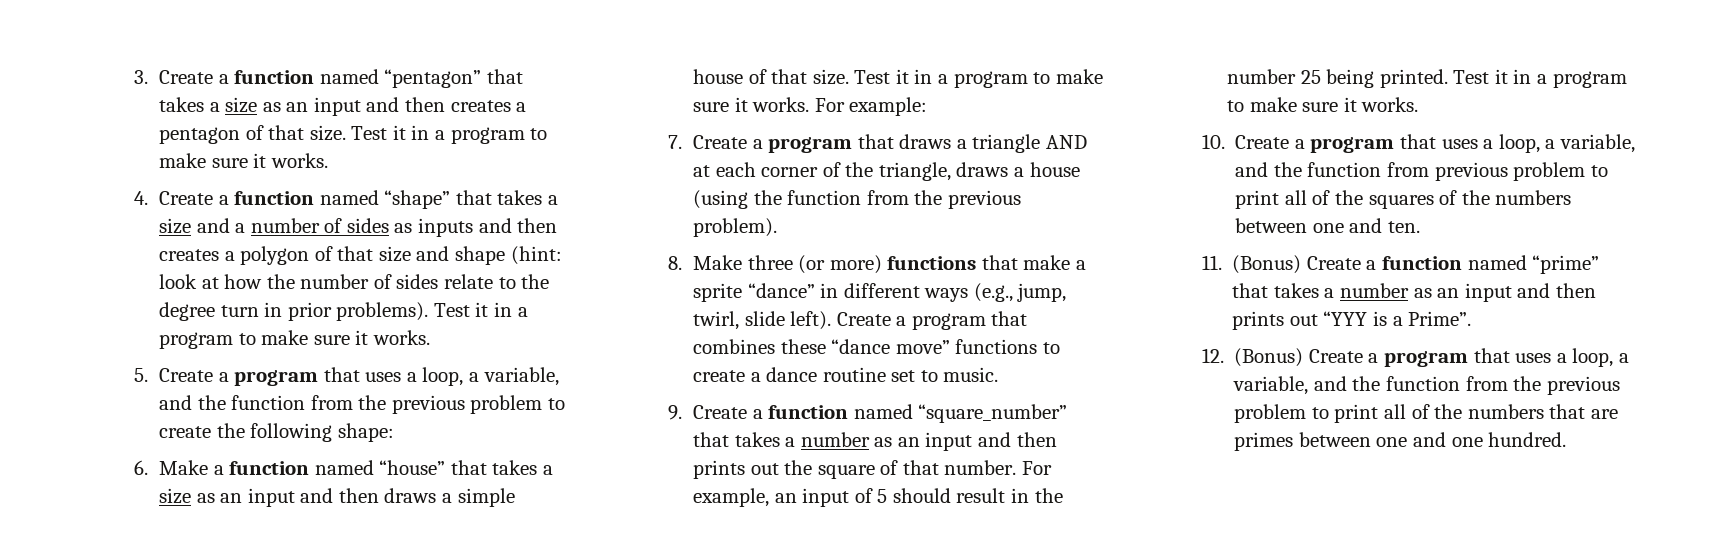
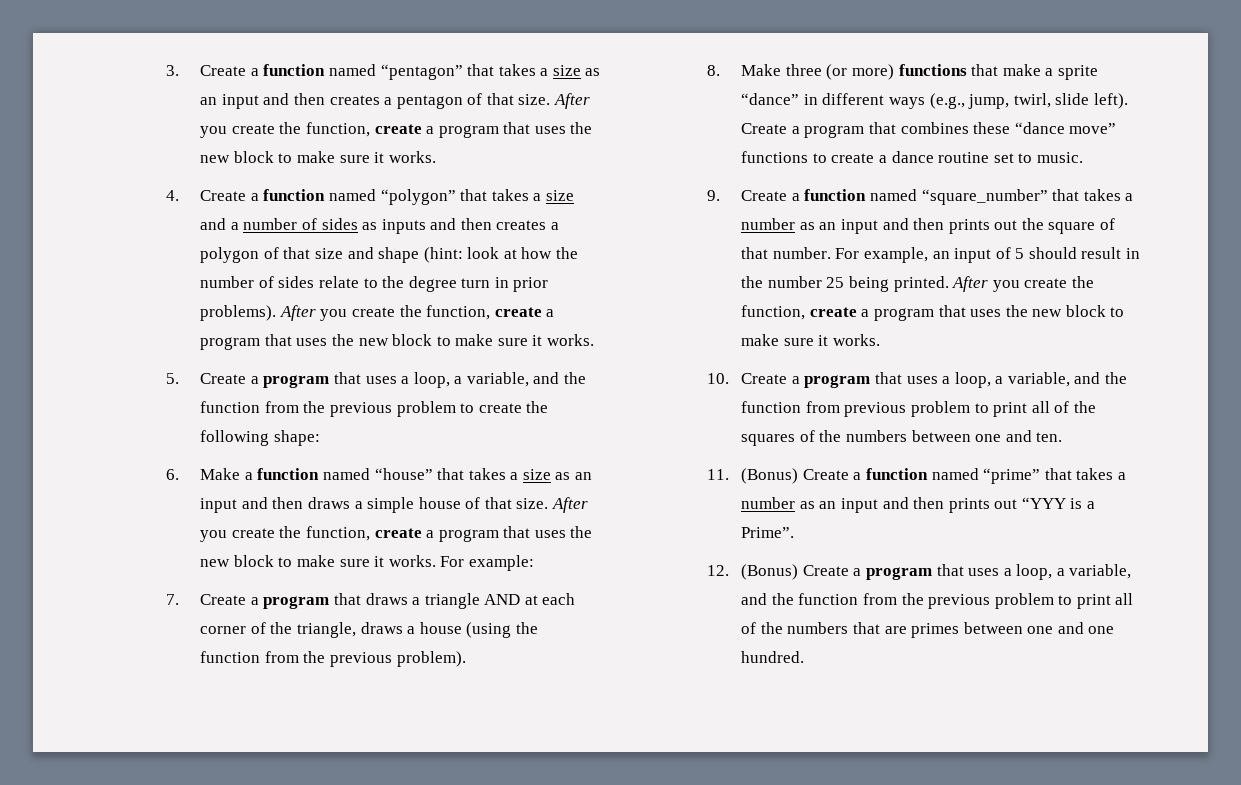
[351,125,525,144] Test it in a program -> [554,93,591,109] [200,122,593,138] [200,151,274,163] After you create the function, create a program that uses the new block
[384,190,451,209] “shape” -> [380,189,456,205] “polygon”
[433,302,528,317] [159,332,234,349] Test it in a program -> [279,305,555,321] [200,334,433,350] After you create the function, create a program that uses the new block
[854,69,1028,88] Test it in a program -> [552,497,589,513] [200,526,593,542] [200,555,274,567] After you create the function, create a program that uses the new block
[1453,69,1627,88] Test it in a program -> [952,276,1094,292] [741,305,1106,321] After you create the function, create a program that uses the new block

